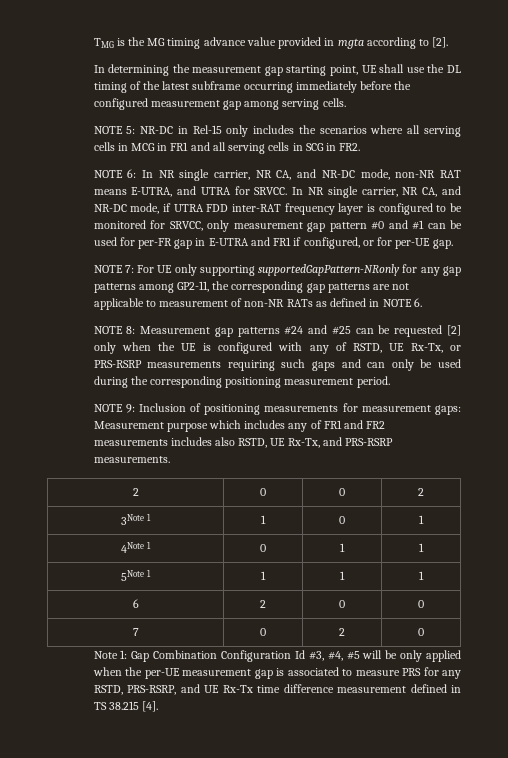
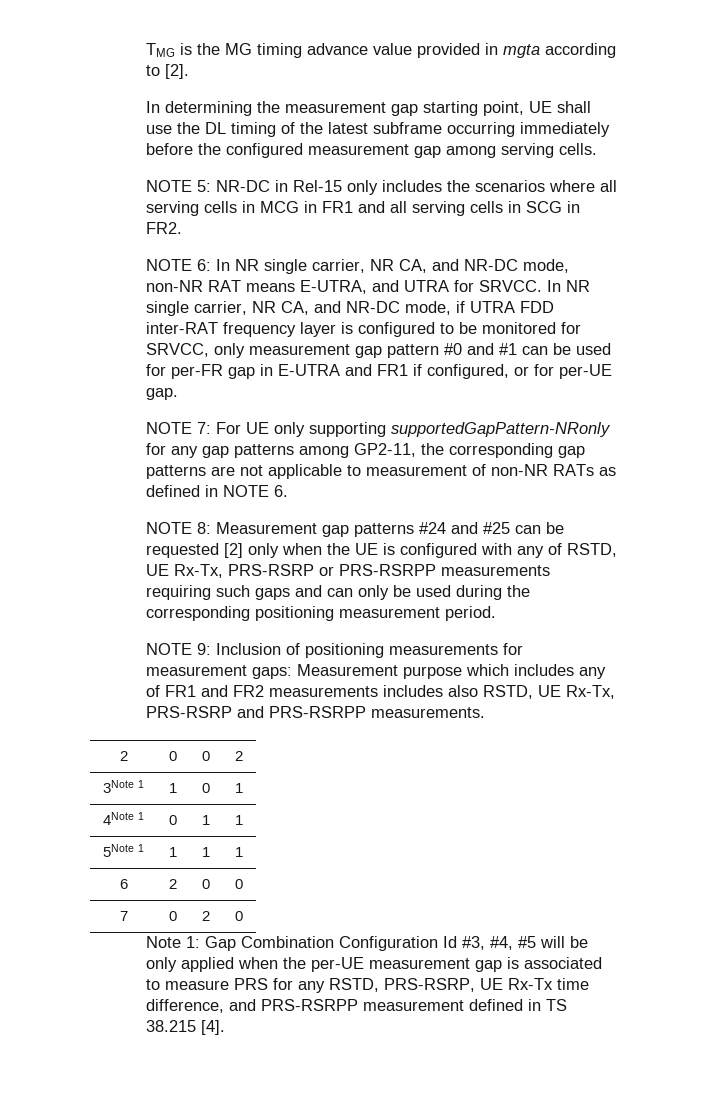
[450,345,462,351] [93,360,142,368] or PRS-RSRP -> [227,564,436,576] PRS-RSRP or PRS-RSRPP
[322,437,394,446] and PRS-RSRP -> [145,706,366,718] PRS-RSRP and PRS-RSRPP
[180,684,200,693] and -> (475, 985) none
[283,684,334,693] difference -> [145,999,358,1013] difference, and PRS-RSRPP

